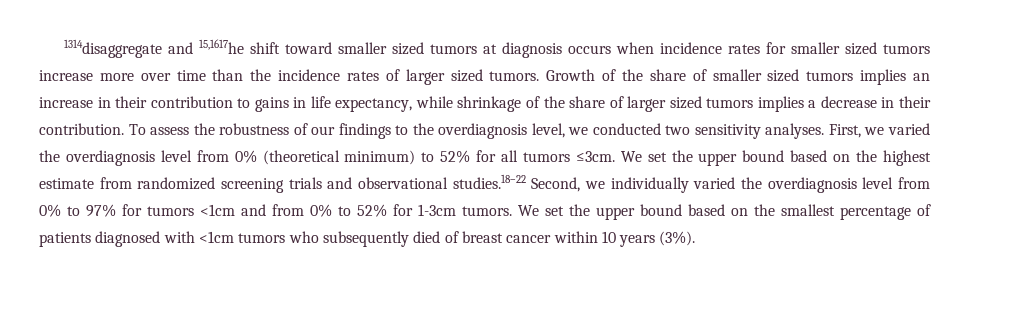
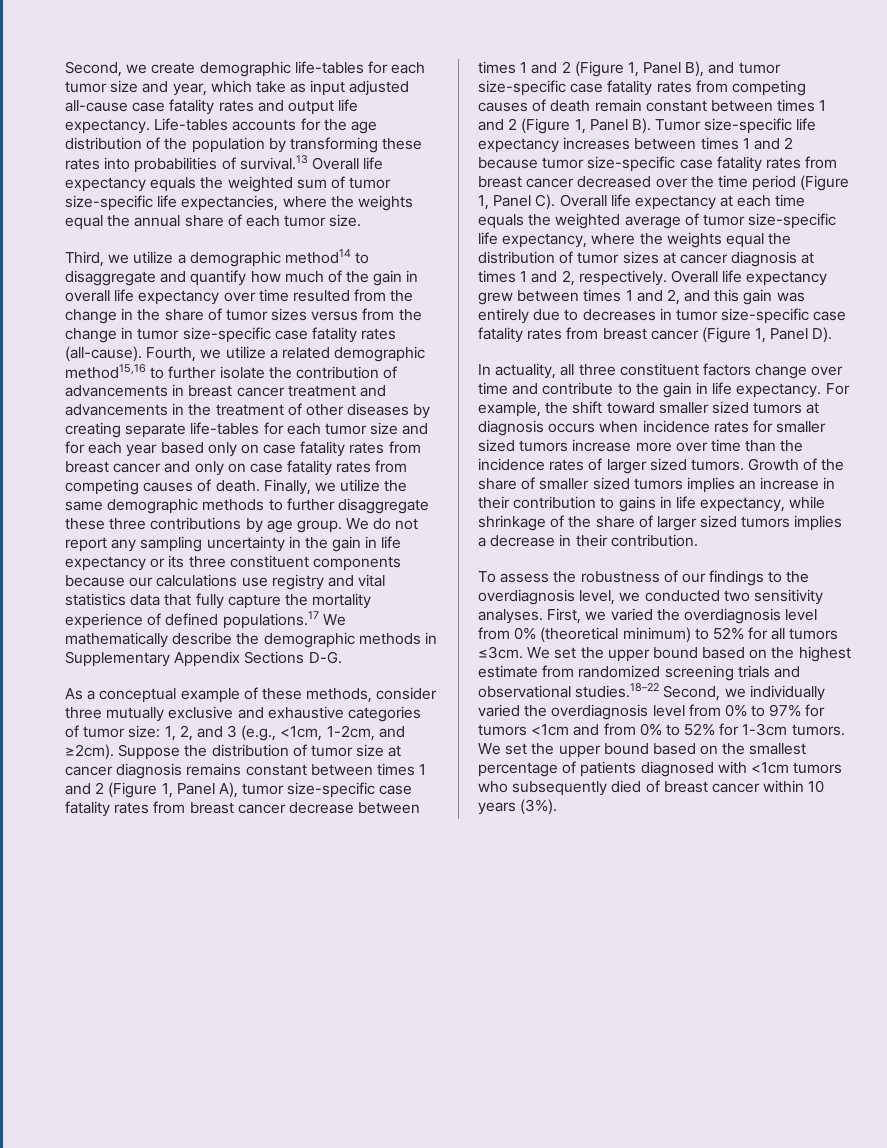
[64,39,245,58] 1314disaggregate and 15,1617he -> [65,61,426,77] [65,80,410,96] [65,99,359,115] [65,118,377,134] [65,137,423,153] [65,155,384,173] [65,176,392,192] [65,195,413,211] [65,214,362,230] [65,249,370,267] [65,270,419,286] [65,289,414,305] [65,308,422,324] [65,327,397,343] [65,346,426,362] [65,364,398,379] [65,384,386,397] [65,403,431,419] [65,422,429,438] [65,441,421,457] [65,460,408,476] [65,479,408,495] [65,498,429,514] [65,517,419,533] [65,536,402,552] [65,555,401,571] [65,574,386,590] [65,593,372,609] [65,611,346,629] [65,632,437,648] [65,651,342,667] [65,687,438,703] [65,706,421,722] [65,725,405,741] [65,744,402,760] [65,763,427,779] [65,782,413,798] [65,801,421,817] [478,61,781,77] [478,80,806,96] [478,99,827,112] [478,118,817,134] [478,137,794,153] [478,156,838,172] [478,175,850,191] [478,194,806,210] [478,213,837,229] [478,232,792,248] [478,251,815,267] [478,270,828,286] [478,289,805,305] [478,308,847,324] [478,327,833,343] [478,363,844,379] [478,382,850,398] [478,402,569,417] Second, we create demographic life-tables for each tumor size and year, which take as input adjusted all-cause case fatality rates and output life expectancy. Life-tables accounts for the age distribution of the population by transforming these rates into probabilities of survival.13 Overall life expectancy equals the weighted sum of tumor size-specific life expectancies, where the weights equal the annual share of each tumor size. // Third, we utilize a demographic method14 to disaggregate and quantify how much of the gain in overall life expectancy over time resulted from the change in the share of tumor sizes versus from the change in tumor size-specific case fatality rates (all-cause). Fourth, we utilize a related demographic method15,16 to further isolate the contribution of advancements in breast cancer treatment and advancements in the treatment of other diseases by creating separate life-tables for each tumor size and for each year based only on case fatality rates from breast cancer and only on case fatality rates from competing causes of death. Finally, we utilize the same demographic methods to further disaggregate these three contributions by age group. We do not report any sampling uncertainty in the gain in life expectancy or its three constituent components because our calculations use registry and vital statistics data that fully capture the mortality experience of defined populations.17 We mathematically describe the demographic methods in Supplementary Appendix Sections D-G. // As a conceptual example of these methods, consider three mutually exclusive and exhaustive categories of tumor size: 1, 2, and 3 (e.g., <1cm, 1-2cm, and ≥2cm). Suppose the distribution of tumor size at cancer diagnosis remains constant between times 1 and 2 (Figure 1, Panel A), tumor size-specific case fatality rates from breast cancer decrease between times 1 and 2 (Figure 1, Panel B), and tumor size-specific case fatality rates from competing causes of death remain constant between times 1 and 2 (Figure 1, Panel B). Tumor size-specific life expectancy increases between times 1 and 2 because tumor size-specific case fatality rates from breast cancer decreased over the time period (Figure 1, Panel C). Overall life expectancy at each time equals the weighted average of tumor size-specific life expectancy, where the weights equal the distribution of tumor sizes at cancer diagnosis at times 1 and 2, respectively. Overall life expectancy grew between times 1 and 2, and this gain was entirely due to decreases in tumor size-specific case fatality rates from breast cancer (Figure 1, Panel D). // In actuality, all three constituent factors change over time and contribute to the gain in life expectancy. For example, the
(124, 129) none -> (698, 540) //

